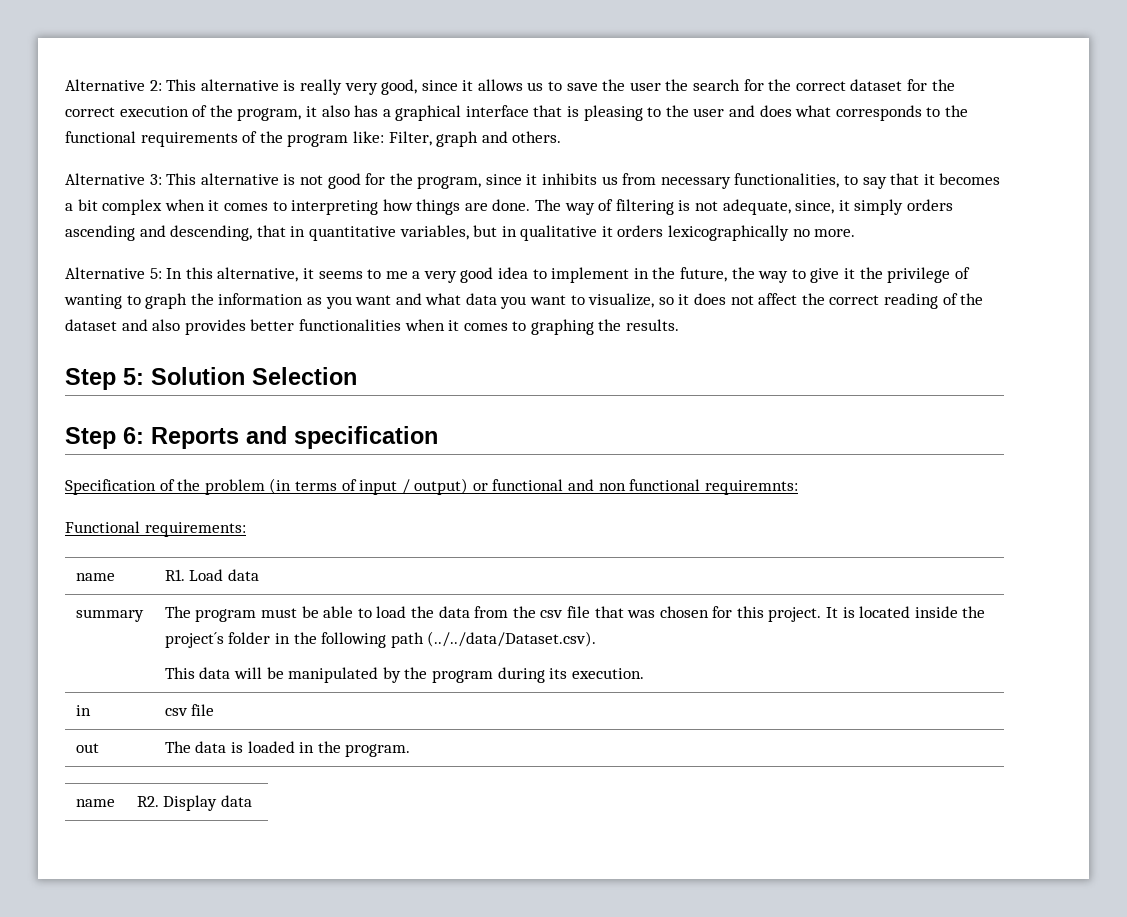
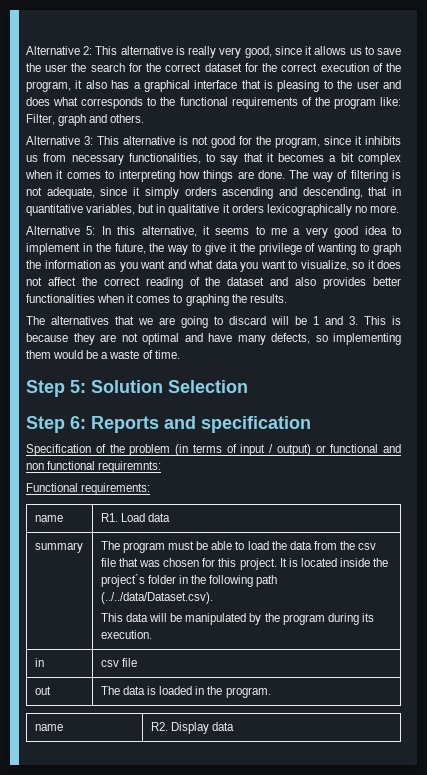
[795,200,835,214] since, -> [100,187,128,196] since
(680, 325) none -> [26,316,401,328] [26,333,401,345] [26,350,180,359] // The alternatives that we are going to discard will be 1 and 3. This is because they are not optimal and have many defects, so implementing them would be a waste of time.

